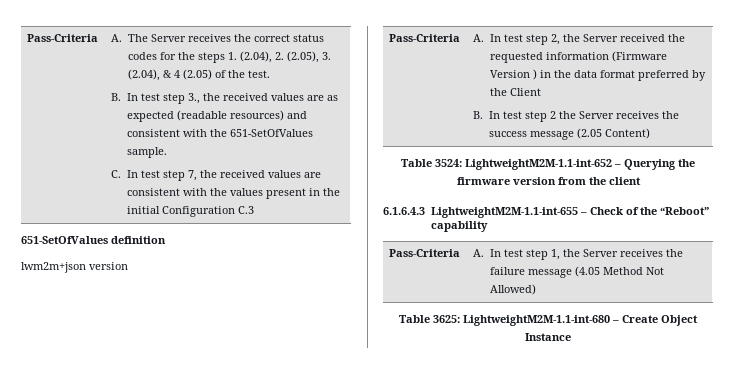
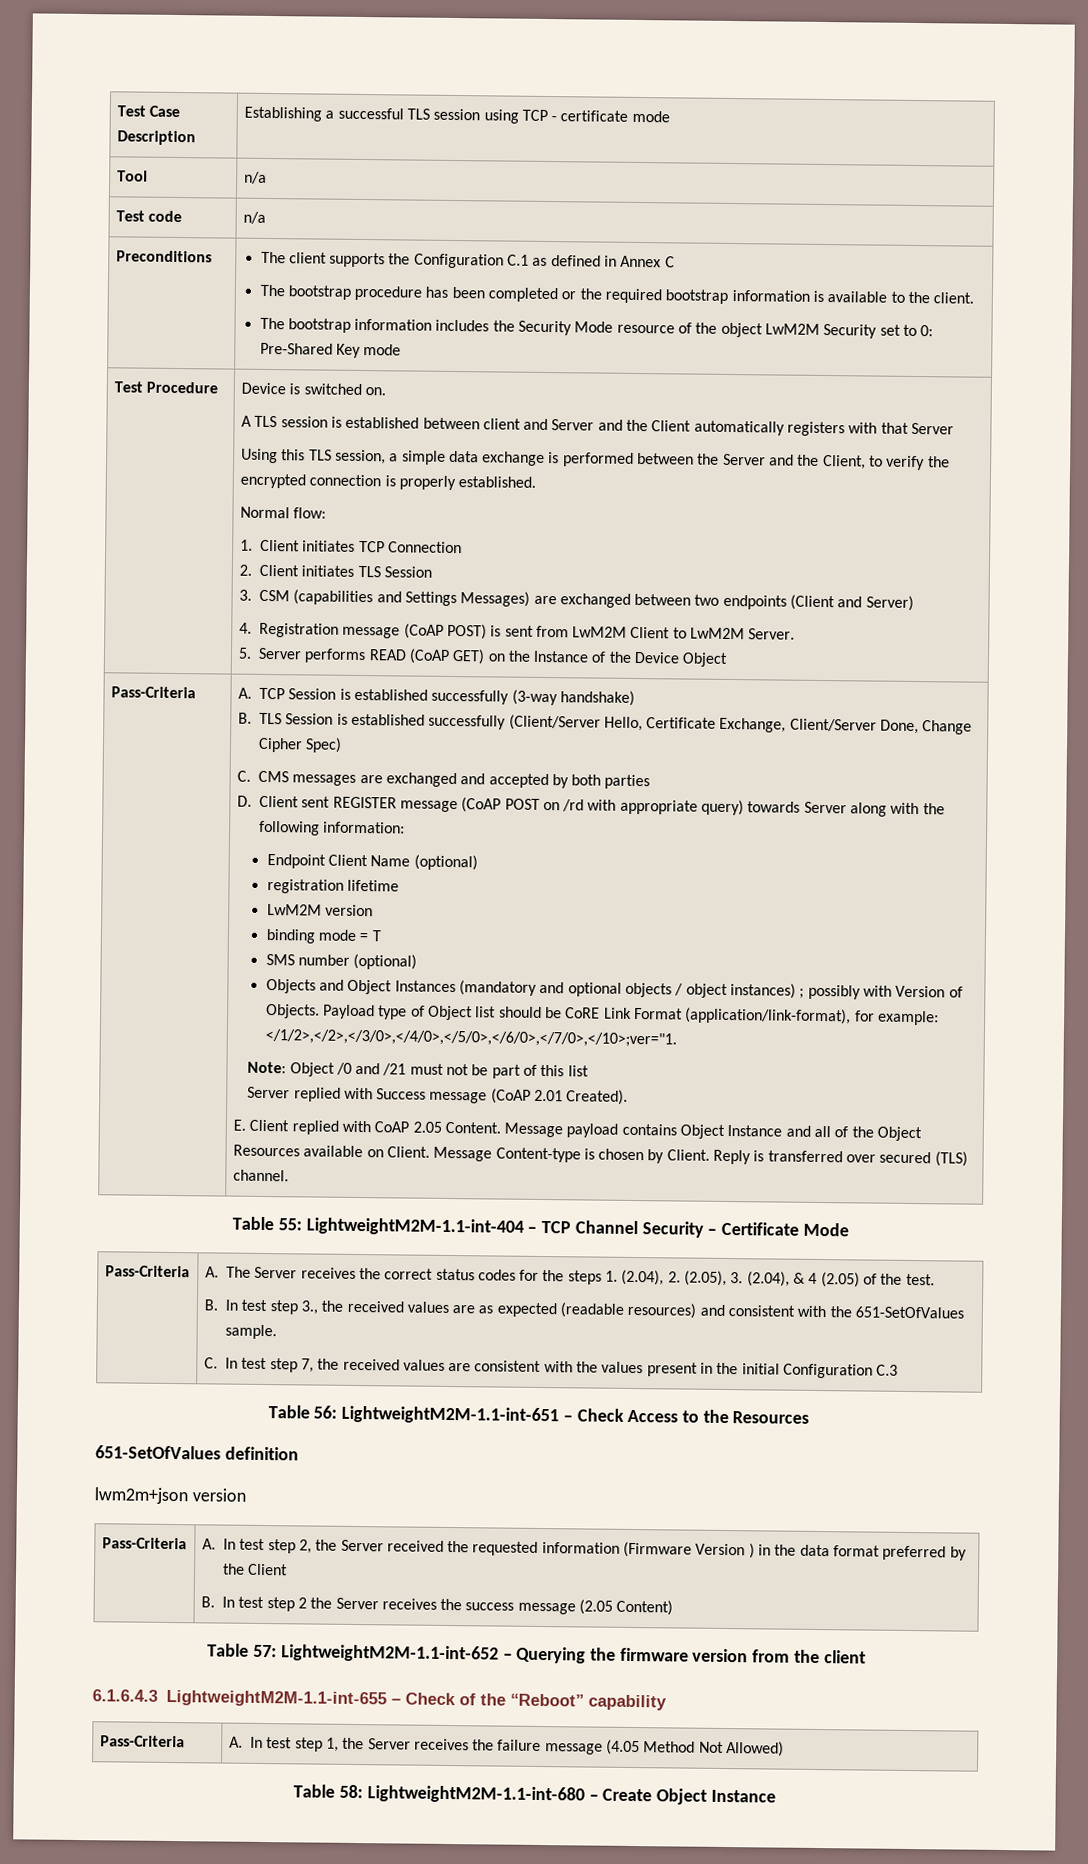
(27, 38) none -> [116,105,181,118] [116,130,196,146] [243,106,670,124] [116,170,148,182] [243,171,267,184] [115,210,183,223] [242,211,266,224] [115,250,212,263] [260,251,675,269] [259,284,975,304] [259,317,934,339] [259,342,402,358] [113,381,219,394] [240,382,386,396] [240,415,955,437] [240,448,950,471] [239,473,537,491] [239,506,327,519] [239,539,462,554] [238,564,432,578] [238,589,914,611] [238,622,796,640] [237,647,729,667] [110,686,196,699] [237,687,635,706] [237,712,973,735] [257,737,343,753] [236,770,651,790] [236,795,945,817] [258,820,406,836] [266,853,478,871] [266,878,400,894] [266,903,374,917] [265,928,382,944] [265,953,418,970] [265,978,963,1000] [265,1003,939,1026] [264,1028,677,1048] [247,1061,589,1079] [247,1086,629,1105] [232,1119,923,1142] [232,1144,968,1167] [232,1169,289,1182] [232,1216,849,1238] Test Case Description | Establishing a successful TLS session using TCP - certificate mode // Tool | n/a // Test code | n/a // Preconditions | The client supports the Configuration C.1 as defined in Annex C // The bootstrap procedure has been completed or the required bootstrap information is available to the client. // The bootstrap information includes the Security Mode resource of the object LwM2M Security set to 0: Pre-Shared Key mode // Test Procedure | Device is switched on. // A TLS session is established between client and Server and the Client automatically registers with that Server // Using this TLS session, a simple data exchange is performed between the Server and the Client, to verify the encrypted connection is properly established. // Normal flow: // 1. Client initiates TCP Connection // 2. Client initiates TLS Session // 3. CSM (capabilities and Settings Messages) are exchanged between two endpoints (Client and Server) // 4. Registration message (CoAP POST) is sent from LwM2M Client to LwM2M Server. // 5. Server performs READ (CoAP GET) on the Instance of the Device Object // Pass-Criteria | A. TCP Session is established successfully (3-way handshake) // B. TLS Session is established successfully (Client/Server Hello, Certificate Exchange, Client/Server Done, Change Cipher Spec) // C. CMS messages are exchanged and accepted by both parties // D. Client sent REGISTER message (CoAP POST on /rd with appropriate query) towards Server along with the following information: // Endpoint Client Name (optional) // registration lifetime // LwM2M version // binding mode = T // SMS number (optional) // Objects and Object Instances (mandatory and optional objects / object instances) ; possibly with Version of Objects. Payload type of Object list should be CoRE Link Format (application/link-format), for example: </1/2>,</2>,</3/0>,</4/0>,</5/0>,</6/0>,</7/0>,</10>;ver="1. // Note: Object /0 and /21 must not be part of this list // Server replied with Success message (CoAP 2.01 Created). // E. Client replied with CoAP 2.05 Content. Message payload contains Object Instance and all of the Object Resources available on Client. Message Content-type is chosen by Client. Reply is transferred over secured (TLS) channel. // Table 55: LightweightM2M-1.1-int-404 – TCP Channel Security – Certificate Mode //
(254, 210) none -> [267,1405,810,1425] // Table 56: LightweightM2M-1.1-int-651 – Check Access to the Resources
[435,159,462,167] 3524: -> [253,1644,278,1658] 57:
[433,315,460,323] 3625: -> [339,1784,364,1799] 58:

